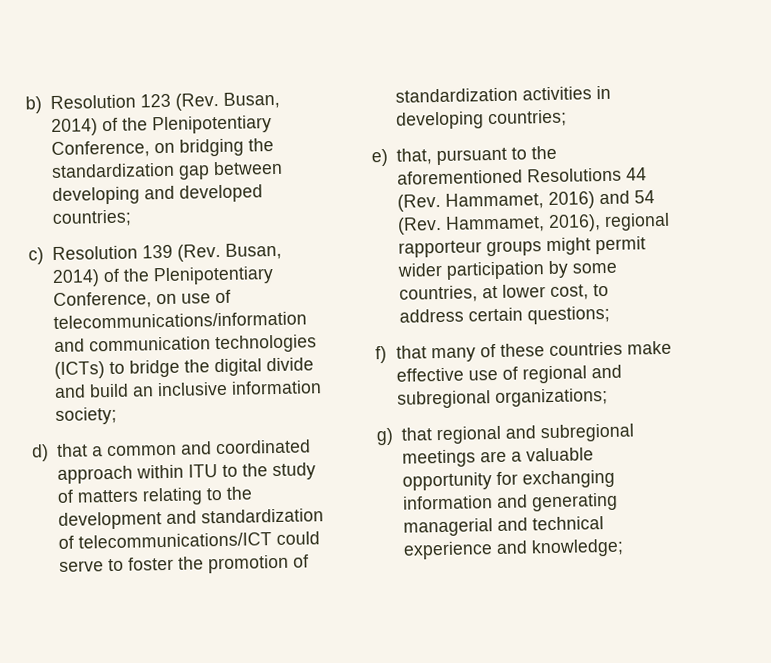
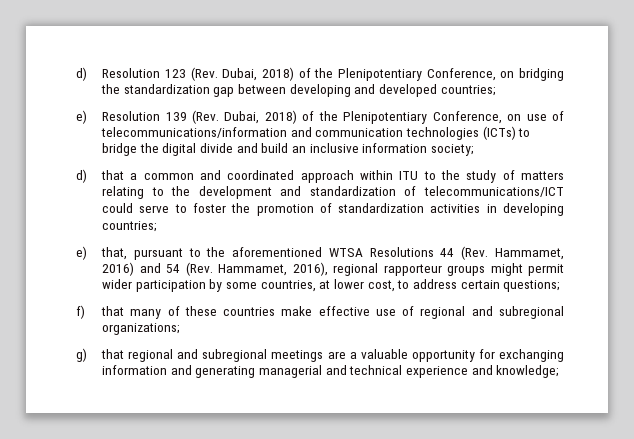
[25,96,42,114] b) -> [76,67,87,81] d)
[222,91,280,109] [50,118,98,137] Busan, 2014) -> [222,67,294,81] Dubai, 2018)
[28,247,44,265] c) -> [76,110,87,124] e)
[224,242,282,260] [51,269,100,288] Busan, 2014) -> [224,110,297,124] Dubai, 2018)
(523, 177) none -> [328,248,363,257] WTSA

